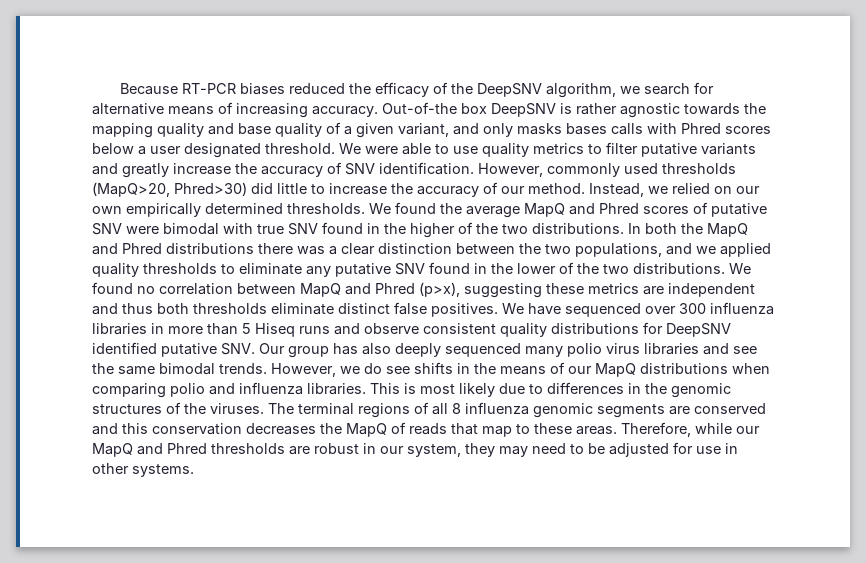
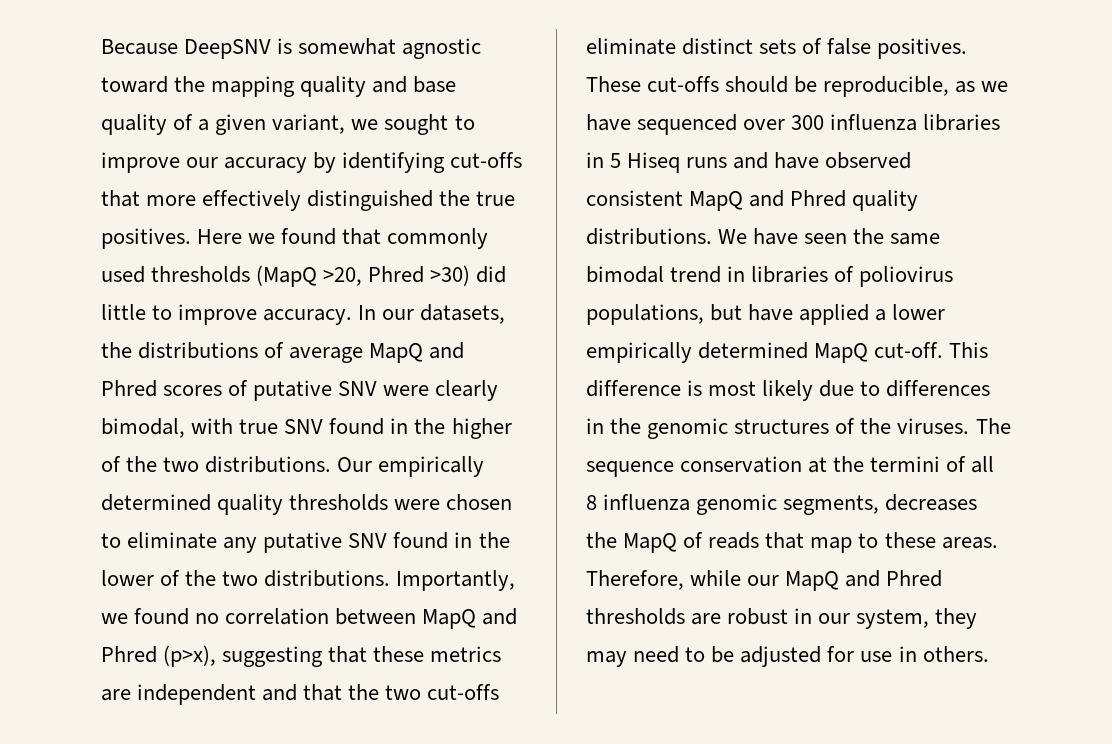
[181,82,714,98] [92,102,740,118] RT-PCR biases reduced the efficacy of the DeepSNV algorithm, we search for alternative means of increasing accuracy. Out-of-the box DeepSNV is rather agnostic towards -> [184,38,482,59] [101,76,168,93] DeepSNV is somewhat agnostic toward
[453,123,771,137] [92,142,756,158] [92,162,736,178] [92,182,760,197] [92,202,462,217] and only masks bases calls with Phred scores below a user designated threshold. We were able to use quality metrics to filter putative variants and greatly increase the accuracy of SNV identification. However, commonly used thresholds (MapQ>20, Phred>30) did little to increase the accuracy of our method. Instead, we relied on our own empirically determined thresholds. We found the -> [351,114,475,135] [101,152,523,173] [101,190,516,211] [101,228,489,249] [101,265,507,287] [101,304,506,325] [101,342,285,359] we sought to improve our accuracy by identifying cut-offs that more effectively distinguished the true positives. Here we found that commonly used thresholds (MapQ >20, Phred >30) did little to improve accuracy. In our datasets, the distributions of
[163,223,219,235] bimodal -> [435,380,499,401] [101,418,185,438] clearly bimodal,
[628,223,748,237] [92,243,771,257] [92,263,217,277] In both the MapQ and Phred distributions there was a clear distinction between the two populations, and we applied quality thresholds -> [337,456,485,477] [101,494,513,515] Our empirically determined quality thresholds were chosen
[729,263,751,274] We -> [396,570,516,591] [101,613,128,624] Importantly, we
(542, 290) none -> [328,646,368,663] that
[122,302,524,317] thus both thresholds eliminate distinct false positives. We -> [303,684,500,701] [586,38,968,59] [586,76,1009,97] that the two cut-offs eliminate distinct sets of false positives. These cut-offs should be reproducible, as we
[168,323,238,335] more than -> (604, 160) none
[364,322,731,337] [92,342,757,358] [92,362,770,377] [92,382,400,398] observe consistent quality distributions for DeepSNV identified putative SNV. Our group has also deeply sequenced many polio virus libraries and see the same bimodal trends. However, we do see shifts in the means of our MapQ distributions when comparing polio and influenza libraries. This -> [774,152,912,169] [586,190,919,211] [586,228,941,245] [586,266,954,287] [586,304,946,325] [586,342,989,363] [586,380,681,397] have observed consistent MapQ and Phred quality distributions. We have seen the same bimodal trend in libraries of poliovirus populations, but have applied a lower empirically determined MapQ cut-off. This difference
[298,403,410,418] terminal regions -> [586,456,941,477] sequence conservation at the termini
[597,403,766,418] [92,423,242,435] segments are conserved and this conservation -> [783,495,880,515] segments,
[92,463,194,477] other systems. -> [922,646,989,662] others.

